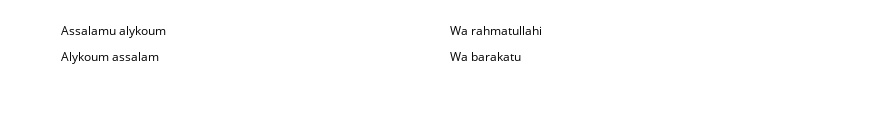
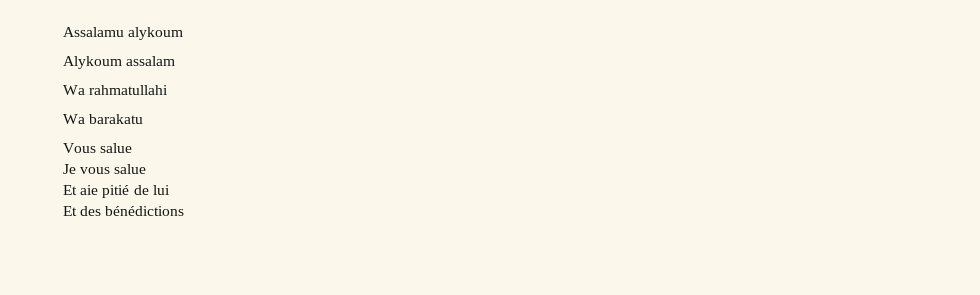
(522, 56) none -> [63,143,133,153] [63,164,147,174] [63,185,170,198] [63,206,185,216] // Vous salue // Je vous salue // Et aie pitié de lui // Et des bénédictions

